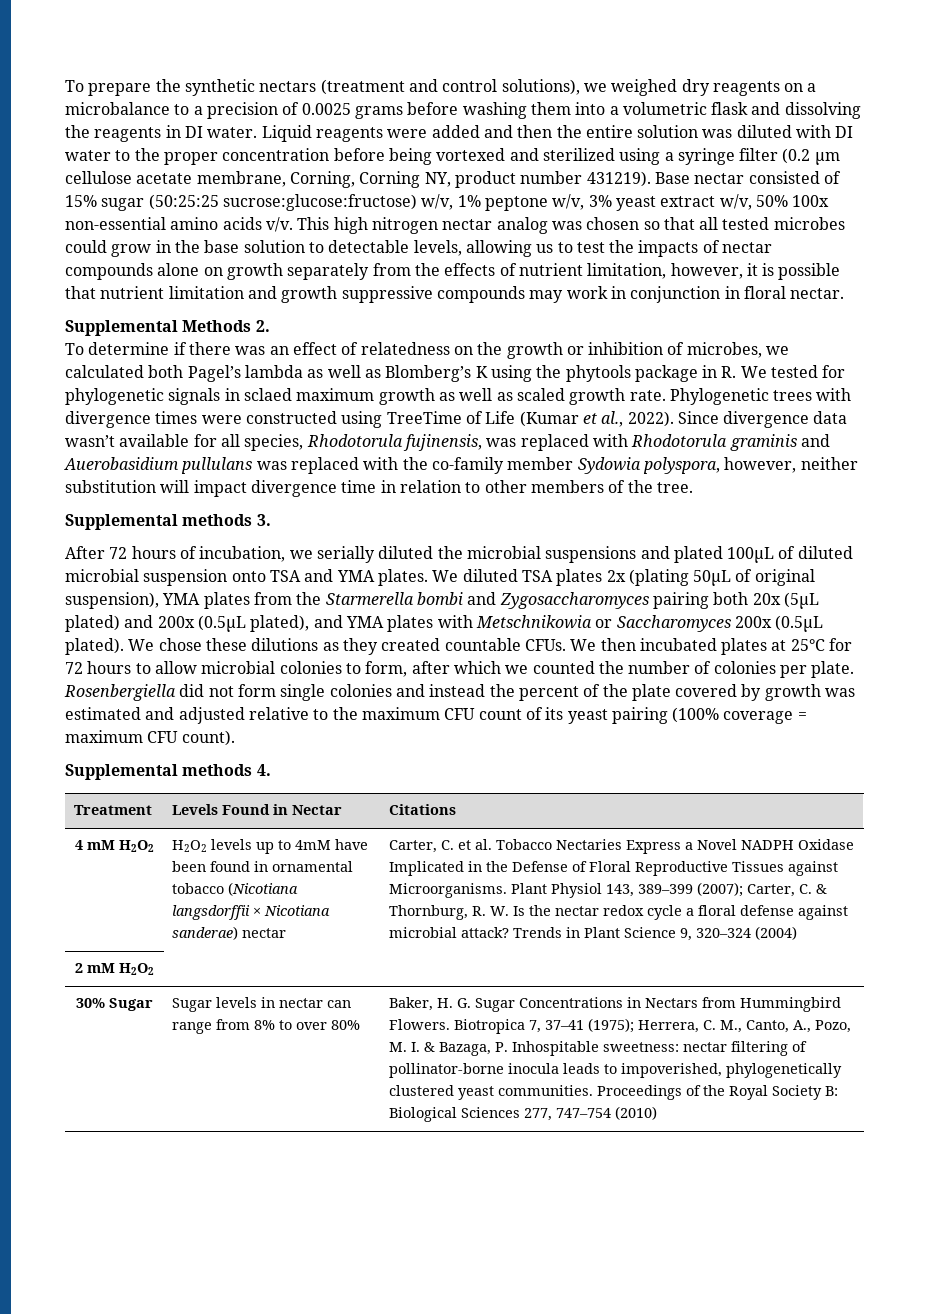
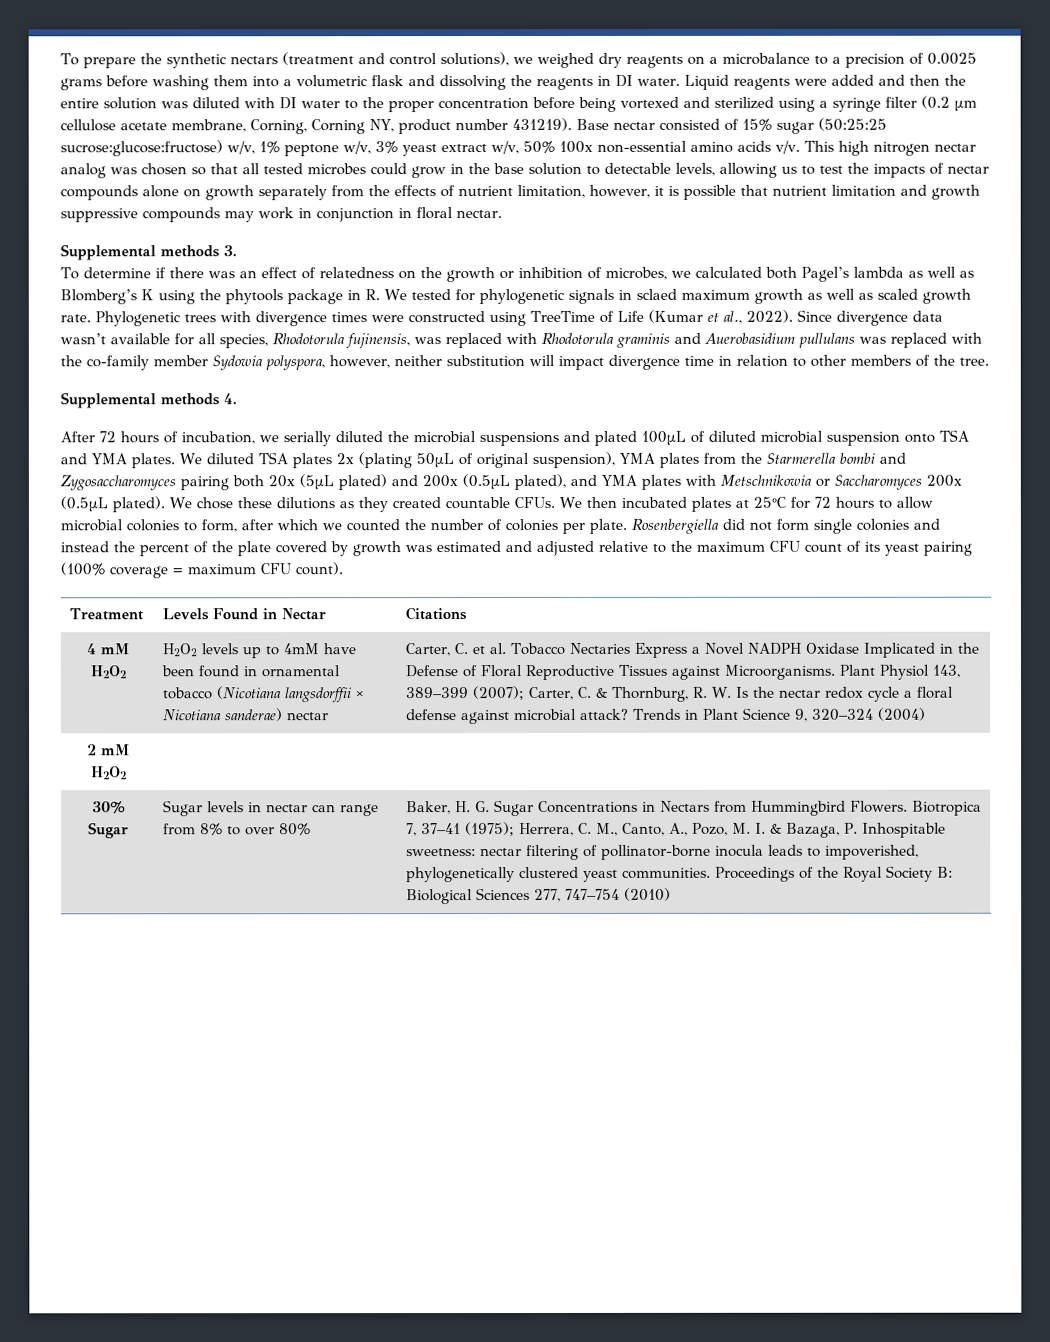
[182,320,270,332] Methods 2. -> [160,245,237,258] methods 3.
[256,514,271,526] 3. -> [223,393,237,405] 4.
[65,764,271,780] // Supplemental methods 4. -> (343, 569) none

